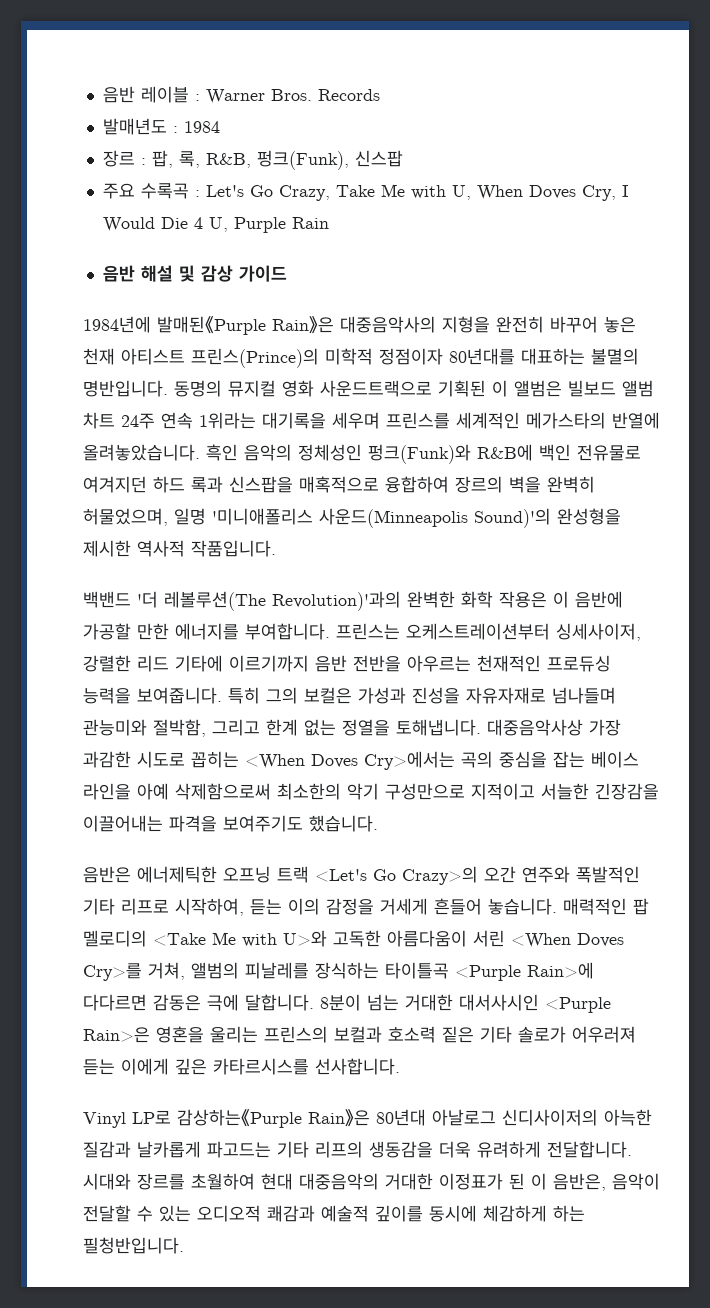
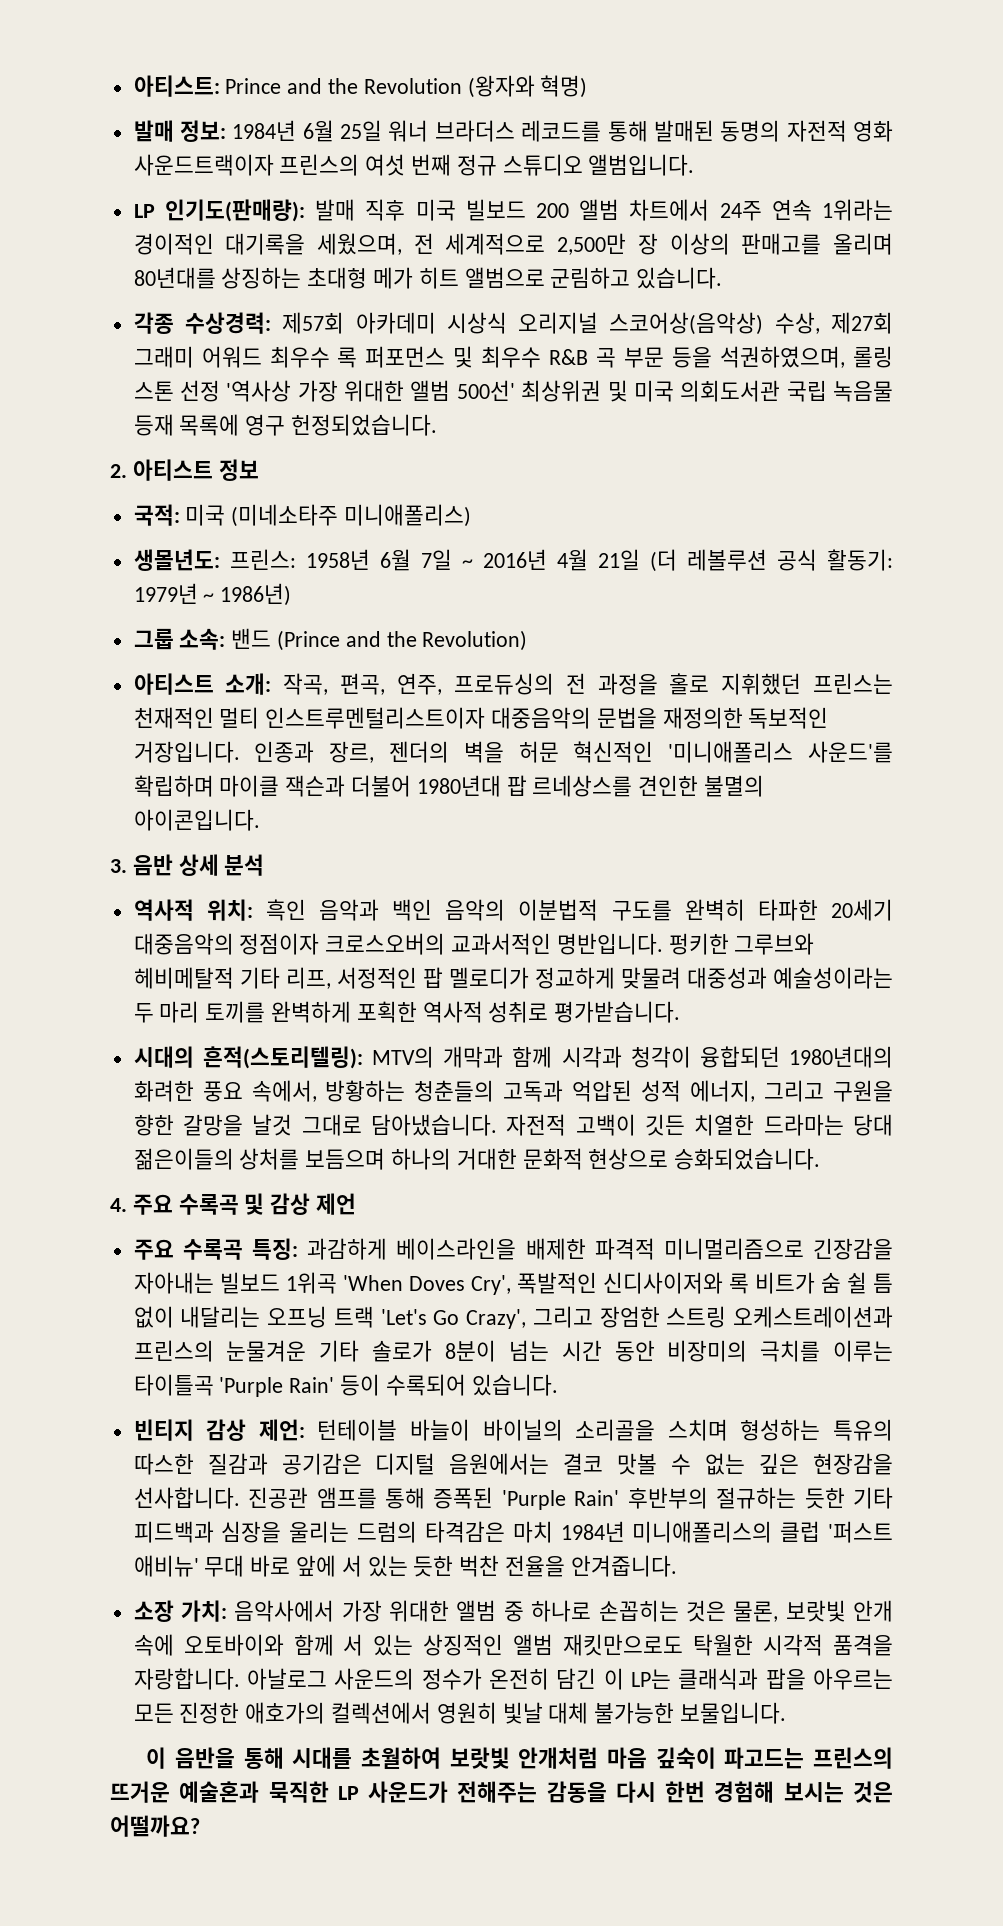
[102,86,380,104] [102,118,220,135] [102,150,403,170] [102,183,629,201] [102,217,329,233] [102,265,287,282] [83,316,636,335] [83,348,639,368] [83,380,654,397] [83,412,660,429] [83,444,641,464] [83,476,595,493] [83,508,621,528] [83,540,276,557] [83,591,623,611] [83,623,641,641] [83,655,611,672] [83,687,616,704] [83,719,621,737] [83,751,639,770] [83,783,659,800] [83,815,378,832] [83,866,640,885] [83,898,649,916] [83,930,624,948] [83,962,594,981] [83,994,611,1013] [83,1026,636,1043] [83,1058,400,1075] [83,1109,652,1128] [83,1141,632,1158] [83,1173,660,1191] [83,1205,585,1222] [83,1237,184,1254] 음반 레이블 : Warner Bros. Records // 발매년도 : 1984 // 장르 : 팝, 록, R&B, 펑크(Funk), 신스팝 // 주요 수록곡 : Let's Go Crazy, Take Me with U, When Doves Cry, I Would Die 4 U, Purple Rain // 음반 해설 및 감상 가이드 // 1984년에 발매된《Purple Rain》은 대중음악사의 지형을 완전히 바꾸어 놓은 천재 아티스트 프린스(Prince)의 미학적 정점이자 80년대를 대표하는 불멸의 명반입니다. 동명의 뮤지컬 영화 사운드트랙으로 기획된 이 앨범은 빌보드 앨범 차트 24주 연속 1위라는 대기록을 세우며 프린스를 세계적인 메가스타의 반열에 올려놓았습니다. 흑인 음악의 정체성인 펑크(Funk)와 R&B에 백인 전유물로 여겨지던 하드 록과 신스팝을 매혹적으로 융합하여 장르의 벽을 완벽히 허물었으며, 일명 '미니애폴리스 사운드(Minneapolis Sound)'의 완성형을 제시한 역사적 작품입니다. // 백밴드 '더 레볼루션(The Revolution)'과의 완벽한 화학 작용은 이 음반에 가공할 만한 에너지를 부여합니다. 프린스는 오케스트레이션부터 싱세사이저, 강렬한 리드 기타에 이르기까지 음반 전반을 아우르는 천재적인 프로듀싱 능력을 보여줍니다. 특히 그의 보컬은 가성과 진성을 자유자재로 넘나들며 관능미와 절박함, 그리고 한계 없는 정열을 토해냅니다. 대중음악사상 가장 과감한 시도로 꼽히는 <When Doves Cry>에서는 곡의 중심을 잡는 베이스 라인을 아예 삭제함으로써 최소한의 악기 구성만으로 지적이고 서늘한 긴장감을 이끌어내는 파격을 보여주기도 했습니다. // 음반은 에너제틱한 오프닝 트랙 <Let's Go Crazy>의 오간 연주와 폭발적인 기타 리프로 시작하여, 듣는 이의 감정을 거세게 흔들어 놓습니다. 매력적인 팝 멜로디의 <Take Me with U>와 고독한 아름다움이 서린 <When Doves Cry>를 거쳐, 앨범의 피날레를 장식하는 타이틀곡 <Purple Rain>에 다다르면 감동은 극에 달합니다. 8분이 넘는 거대한 대서사시인 <Purple Rain>은 영혼을 울리는 프린스의 보컬과 호소력 짙은 기타 솔로가 어우러져 듣는 이에게 깊은 카타르시스를 선사합니다. // Vinyl LP로 감상하는《Purple Rain》은 80년대 아날로그 신디사이저의 아늑한 질감과 날카롭게 파고드는 기타 리프의 생동감을 더욱 유려하게 전달합니다. 시대와 장르를 초월하여 현대 대중음악의 거대한 이정표가 된 이 음반은, 음악이 전달할 수 있는 오디오적 쾌감과 예술적 깊이를 동시에 체감하게 하는 필청반입니다. -> [133,75,588,98] [133,120,893,142] [133,154,695,176] [133,199,893,222] [133,233,893,255] [133,267,723,289] [133,312,893,335] [133,346,893,368] [133,380,893,402] [133,414,438,436] [110,459,259,481] [133,504,472,527] [133,549,893,572] [133,583,292,606] [133,628,528,651] [133,673,893,695] [133,707,829,729] [133,741,893,763] [133,775,765,797] [133,809,260,831] [110,854,265,876] [133,899,893,921] [133,933,815,955] [133,967,893,989] [133,1001,681,1023] [133,1046,894,1069] [133,1080,893,1102] [133,1114,894,1136] [133,1148,821,1170] [110,1193,357,1215] [133,1238,893,1260] [133,1272,893,1295] [133,1306,893,1329] [133,1340,893,1362] [133,1374,558,1397] [133,1419,893,1441] [133,1453,893,1475] [133,1487,893,1510] [133,1521,894,1543] [133,1555,677,1577] [133,1600,893,1622] [133,1634,893,1656] [133,1668,894,1690] [133,1702,787,1724] [146,1747,893,1769] [110,1781,893,1803] [110,1815,200,1837] 아티스트: Prince and the Revolution (왕자와 혁명) // 발매 정보: 1984년 6월 25일 워너 브라더스 레코드를 통해 발매된 동명의 자전적 영화 사운드트랙이자 프린스의 여섯 번째 정규 스튜디오 앨범입니다. // LP 인기도(판매량): 발매 직후 미국 빌보드 200 앨범 차트에서 24주 연속 1위라는 경이적인 대기록을 세웠으며, 전 세계적으로 2,500만 장 이상의 판매고를 올리며 80년대를 상징하는 초대형 메가 히트 앨범으로 군림하고 있습니다. // 각종 수상경력: 제57회 아카데미 시상식 오리지널 스코어상(음악상) 수상, 제27회 그래미 어워드 최우수 록 퍼포먼스 및 최우수 R&B 곡 부문 등을 석권하였으며, 롤링 스톤 선정 '역사상 가장 위대한 앨범 500선' 최상위권 및 미국 의회도서관 국립 녹음물 등재 목록에 영구 헌정되었습니다. // 2. 아티스트 정보 // 국적: 미국 (미네소타주 미니애폴리스) // 생몰년도: 프린스: 1958년 6월 7일 ~ 2016년 4월 21일 (더 레볼루션 공식 활동기: 1979년 ~ 1986년) // 그룹 소속: 밴드 (Prince and the Revolution) // 아티스트 소개: 작곡, 편곡, 연주, 프로듀싱의 전 과정을 홀로 지휘했던 프린스는 천재적인 멀티 인스트루멘털리스트이자 대중음악의 문법을 재정의한 독보적인 거장입니다. 인종과 장르, 젠더의 벽을 허문 혁신적인 '미니애폴리스 사운드'를 확립하며 마이클 잭슨과 더불어 1980년대 팝 르네상스를 견인한 불멸의 아이콘입니다. // 3. 음반 상세 분석 // 역사적 위치: 흑인 음악과 백인 음악의 이분법적 구도를 완벽히 타파한 20세기 대중음악의 정점이자 크로스오버의 교과서적인 명반입니다. 펑키한 그루브와 헤비메탈적 기타 리프, 서정적인 팝 멜로디가 정교하게 맞물려 대중성과 예술성이라는 두 마리 토끼를 완벽하게 포획한 역사적 성취로 평가받습니다. // 시대의 흔적(스토리텔링): MTV의 개막과 함께 시각과 청각이 융합되던 1980년대의 화려한 풍요 속에서, 방황하는 청춘들의 고독과 억압된 성적 에너지, 그리고 구원을 향한 갈망을 날것 그대로 담아냈습니다. 자전적 고백이 깃든 치열한 드라마는 당대 젊은이들의 상처를 보듬으며 하나의 거대한 문화적 현상으로 승화되었습니다. // 4. 주요 수록곡 및 감상 제언 // 주요 수록곡 특징: 과감하게 베이스라인을 배제한 파격적 미니멀리즘으로 긴장감을 자아내는 빌보드 1위곡 'When Doves Cry', 폭발적인 신디사이저와 록 비트가 숨 쉴 틈 없이 내달리는 오프닝 트랙 'Let's Go Crazy', 그리고 장엄한 스트링 오케스트레이션과 프린스의 눈물겨운 기타 솔로가 8분이 넘는 시간 동안 비장미의 극치를 이루는 타이틀곡 'Purple Rain' 등이 수록되어 있습니다. // 빈티지 감상 제언: 턴테이블 바늘이 바이닐의 소리골을 스치며 형성하는 특유의 따스한 질감과 공기감은 디지털 음원에서는 결코 맛볼 수 없는 깊은 현장감을 선사합니다. 진공관 앰프를 통해 증폭된 'Purple Rain' 후반부의 절규하는 듯한 기타 피드백과 심장을 울리는 드럼의 타격감은 마치 1984년 미니애폴리스의 클럽 '퍼스트 애비뉴' 무대 바로 앞에 서 있는 듯한 벅찬 전율을 안겨줍니다. // 소장 가치: 음악사에서 가장 위대한 앨범 중 하나로 손꼽히는 것은 물론, 보랏빛 안개 속에 오토바이와 함께 서 있는 상징적인 앨범 재킷만으로도 탁월한 시각적 품격을 자랑합니다. 아날로그 사운드의 정수가 온전히 담긴 이 LP는 클래식과 팝을 아우르는 모든 진정한 애호가의 컬렉션에서 영원히 빛날 대체 불가능한 보물입니다. // 이 음반을 통해 시대를 초월하여 보랏빛 안개처럼 마음 깊숙이 파고드는 프린스의 뜨거운 예술혼과 묵직한 LP 사운드가 전해주는 감동을 다시 한번 경험해 보시는 것은 어떨까요?

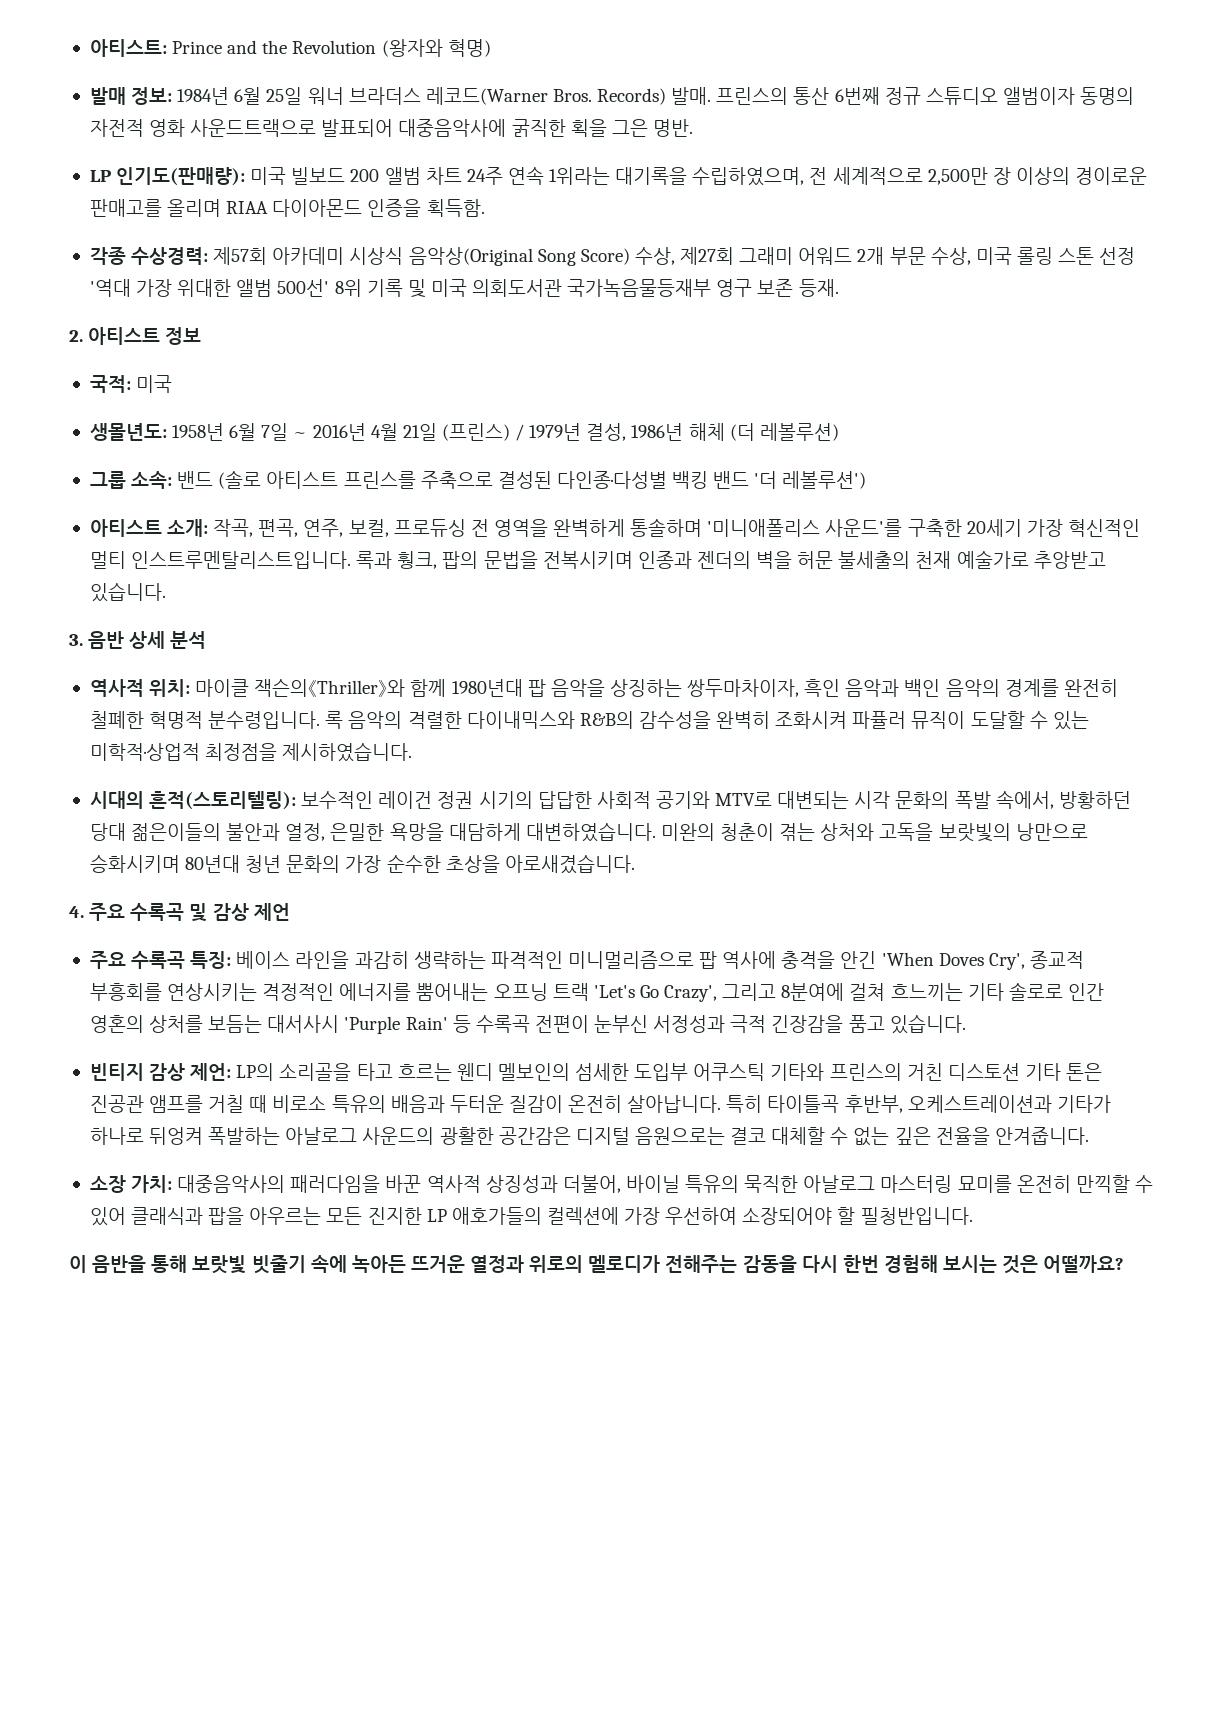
[521,120,893,142] [133,154,695,176] 레코드를 통해 발매된 동명의 자전적 영화 사운드트랙이자 프린스의 여섯 번째 정규 스튜디오 앨범입니다. -> [425,87,1135,105] [89,119,693,137] 레코드(Warner Bros. Records) 발매. 프린스의 통산 6번째 정규 스튜디오 앨범이자 동명의 자전적 영화 사운드트랙으로 발표되어 대중음악사에 굵직한 획을 그은 명반.
[315,199,406,221] 발매 직후 -> (246, 176) none
[629,199,710,221] 차트에서 -> [425,167,462,185] 차트
[133,233,403,255] 경이적인 대기록을 세웠으며, -> [615,167,805,186] 대기록을 수립하였으며,
(730, 244) none -> [1075,167,1148,185] 경이로운
[133,267,723,289] 80년대를 상징하는 초대형 메가 히트 앨범으로 군림하고 있습니다. -> [226,199,485,217] RIAA 다이아몬드 인증을 획득함.
[518,312,764,335] 오리지널 스코어상(음악상) -> [408,247,630,266] 음악상(Original Song Score)
[269,346,846,368] 최우수 록 퍼포먼스 및 최우수 R&B 곡 부문 등을 석권하였으며, -> [857,247,1012,265] 2개 부문 수상, 미국
[226,380,292,402] '역사상 -> [89,279,131,297] '역대
[521,380,602,402] 최상위권 -> [334,279,403,297] 8위 기록
[786,380,893,402] [133,414,438,436] 국립 녹음물 등재 목록에 영구 헌정되었습니다. -> [567,279,839,297] 국가녹음물등재부 영구 보존 등재.
[231,504,472,527] (미네소타주 미니애폴리스) -> (173, 384) none
[229,549,296,570] 프린스: -> (167, 432) none
[649,549,893,572] [133,583,292,606] [133,628,528,651] (더 레볼루션 공식 활동기: 1979년 ~ 1986년) // 그룹 소속: 밴드 (Prince and the Revolution) -> [441,423,839,441] [89,470,867,489] (프린스) / 1979년 결성, 1986년 해체 (더 레볼루션) // 그룹 소속: 밴드 (솔로 아티스트 프린스를 주축으로 결성된 다인종·다성별 백킹 밴드 '더 레볼루션')
[453,673,893,695] [133,707,829,729] [133,741,893,763] [133,775,765,797] [133,809,260,831] 프로듀싱의 전 과정을 홀로 지휘했던 프린스는 천재적인 멀티 인스트루멘털리스트이자 대중음악의 문법을 재정의한 독보적인 거장입니다. 인종과 장르, 젠더의 벽을 허문 혁신적인 '미니애폴리스 사운드'를 확립하며 마이클 잭슨과 더불어 1980년대 팝 르네상스를 견인한 불멸의 아이콘입니다. -> [348,518,1140,537] [89,550,1106,569] [89,582,166,602] 보컬, 프로듀싱 전 영역을 완벽하게 통솔하며 '미니애폴리스 사운드'를 구축한 20세기 가장 혁신적인 멀티 인스트루멘탈리스트입니다. 록과 훵크, 팝의 문법을 전복시키며 인종과 젠더의 벽을 허문 불세출의 천재 예술가로 추앙받고 있습니다.
[265,899,893,921] [133,933,815,955] [133,967,893,989] [133,1001,681,1023] [133,1046,894,1069] [133,1080,893,1102] [133,1114,894,1136] [133,1148,821,1170] 흑인 음악과 백인 음악의 이분법적 구도를 완벽히 타파한 20세기 대중음악의 정점이자 크로스오버의 교과서적인 명반입니다. 펑키한 그루브와 헤비메탈적 기타 리프, 서정적인 팝 멜로디가 정교하게 맞물려 대중성과 예술성이라는 두 마리 토끼를 완벽하게 포획한 역사적 성취로 평가받습니다. // 시대의 흔적(스토리텔링): MTV의 개막과 함께 시각과 청각이 융합되던 1980년대의 화려한 풍요 속에서, 방황하는 청춘들의 고독과 억압된 성적 에너지, 그리고 구원을 향한 갈망을 날것 그대로 담아냈습니다. 자전적 고백이 깃든 치열한 드라마는 당대 젊은이들의 상처를 보듬으며 하나의 거대한 문화적 현상으로 승화되었습니다. -> [195,678,1118,697] [89,711,1089,730] [89,742,413,762] [89,790,1131,810] [89,822,1088,842] [89,854,635,874] 마이클 잭슨의《Thriller》와 함께 1980년대 팝 음악을 상징하는 쌍두마차이자, 흑인 음악과 백인 음악의 경계를 완전히 철폐한 혁명적 분수령입니다. 록 음악의 격렬한 다이내믹스와 R&B의 감수성을 완벽히 조화시켜 파퓰러 뮤직이 도달할 수 있는 미학적·상업적 최정점을 제시하였습니다. // 시대의 흔적(스토리텔링): 보수적인 레이건 정권 시기의 답답한 사회적 공기와 MTV로 대변되는 시각 문화의 폭발 속에서, 방황하던 당대 젊은이들의 불안과 열정, 은밀한 욕망을 대담하게 대변하였습니다. 미완의 청춘이 겪는 상처와 고독을 보랏빛의 낭만으로 승화시키며 80년대 청년 문화의 가장 순수한 초상을 아로새겼습니다.
[307,1238,893,1260] [133,1272,893,1295] [133,1306,261,1328] 과감하게 베이스라인을 배제한 파격적 미니멀리즘으로 긴장감을 자아내는 빌보드 1위곡 'When Doves Cry', 폭발적인 신디사이저와 록 비트가 숨 쉴 틈 없이 내달리는 -> [236,951,1084,970] [89,983,489,1001] 베이스 라인을 과감히 생략하는 파격적인 미니멀리즘으로 팝 역사에 충격을 안긴 'When Doves Cry', 종교적 부흥회를 연상시키는 격정적인 에너지를 뿜어내는
[599,1306,893,1328] [133,1340,893,1362] [133,1374,558,1397] [133,1419,893,1441] [133,1453,893,1475] [133,1487,893,1510] [133,1521,894,1543] [133,1555,677,1577] [133,1600,893,1622] [133,1634,893,1656] [133,1668,894,1690] [133,1702,787,1724] [146,1747,893,1769] [110,1781,449,1803] 장엄한 스트링 오케스트레이션과 프린스의 눈물겨운 기타 솔로가 8분이 넘는 시간 동안 비장미의 극치를 이루는 타이틀곡 'Purple Rain' 등이 수록되어 있습니다. // 빈티지 감상 제언: 턴테이블 바늘이 바이닐의 소리골을 스치며 형성하는 특유의 따스한 질감과 공기감은 디지털 음원에서는 결코 맛볼 수 없는 깊은 현장감을 선사합니다. 진공관 앰프를 통해 증폭된 'Purple Rain' 후반부의 절규하는 듯한 기타 피드백과 심장을 울리는 드럼의 타격감은 마치 1984년 미니애폴리스의 클럽 '퍼스트 애비뉴' 무대 바로 앞에 서 있는 듯한 벅찬 전율을 안겨줍니다. // 소장 가치: 음악사에서 가장 위대한 앨범 중 하나로 손꼽히는 것은 물론, 보랏빛 안개 속에 오토바이와 함께 서 있는 상징적인 앨범 재킷만으로도 탁월한 시각적 품격을 자랑합니다. 아날로그 사운드의 정수가 온전히 담긴 이 LP는 클래식과 팝을 아우르는 모든 진정한 애호가의 컬렉션에서 영원히 빛날 대체 불가능한 보물입니다. // 이 음반을 통해 시대를 초월하여 보랏빛 안개처럼 마음 깊숙이 파고드는 프린스의 뜨거운 예술혼과 묵직한 LP 사운드가 -> [781,982,1104,1001] [89,1014,966,1034] [89,1063,1103,1081] [89,1095,1111,1113] [89,1127,1089,1146] [89,1175,1153,1193] [89,1207,973,1226] [69,1255,661,1274] 8분여에 걸쳐 흐느끼는 기타 솔로로 인간 영혼의 상처를 보듬는 대서사시 'Purple Rain' 등 수록곡 전편이 눈부신 서정성과 극적 긴장감을 품고 있습니다. // 빈티지 감상 제언: LP의 소리골을 타고 흐르는 웬디 멜보인의 섬세한 도입부 어쿠스틱 기타와 프린스의 거친 디스토션 기타 톤은 진공관 앰프를 거칠 때 비로소 특유의 배음과 두터운 질감이 온전히 살아납니다. 특히 타이틀곡 후반부, 오케스트레이션과 기타가 하나로 뒤엉켜 폭발하는 아날로그 사운드의 광활한 공간감은 디지털 음원으로는 결코 대체할 수 없는 깊은 전율을 안겨줍니다. // 소장 가치: 대중음악사의 패러다임을 바꾼 역사적 상징성과 더불어, 바이닐 특유의 묵직한 아날로그 마스터링 묘미를 온전히 만끽할 수 있어 클래식과 팝을 아우르는 모든 진지한 LP 애호가들의 컬렉션에 가장 우선하여 소장되어야 할 필청반입니다. // 이 음반을 통해 보랏빛 빗줄기 속에 녹아든 뜨거운 열정과 위로의 멜로디가

